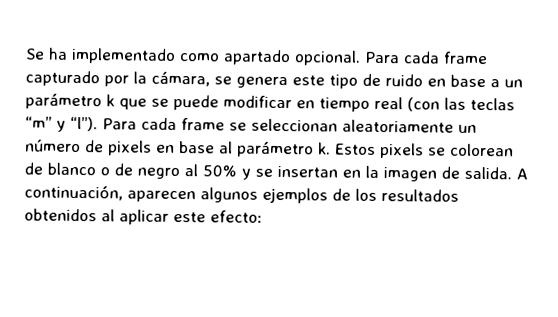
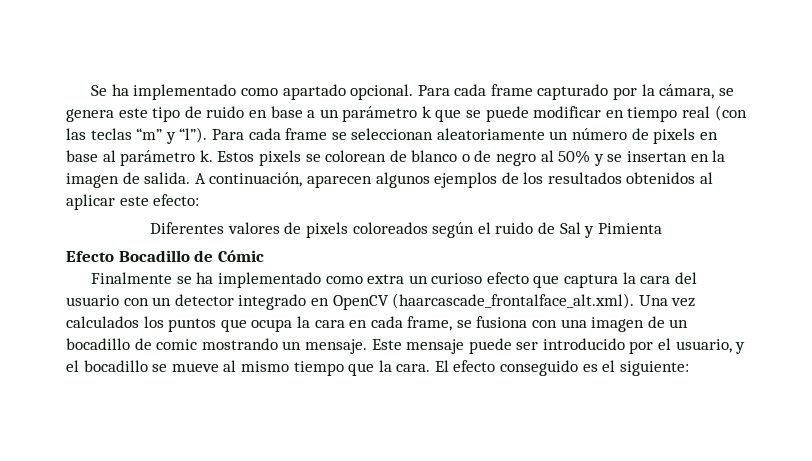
(263, 216) none -> [150,222,662,238] [66,250,264,262] [91,272,697,288] [66,293,696,310] [66,316,689,332] [66,338,746,354] [66,360,689,376] // Diferentes valores de pixels coloreados según el ruido de Sal y Pimienta // Efecto Bocadillo de Cómic // Finalmente se ha implementado como extra un curioso efecto que captura la cara del usuario con un detector integrado en OpenCV (haarcascade_frontalface_alt.xml). Una vez calculados los puntos que ocupa la cara en cada frame, se fusiona con una imagen de un bocadillo de comic mostrando un mensaje. Este mensaje puede ser introducido por el usuario, y el bocadillo se mueve al mismo tiempo que la cara. El efecto conseguido es el siguiente:

